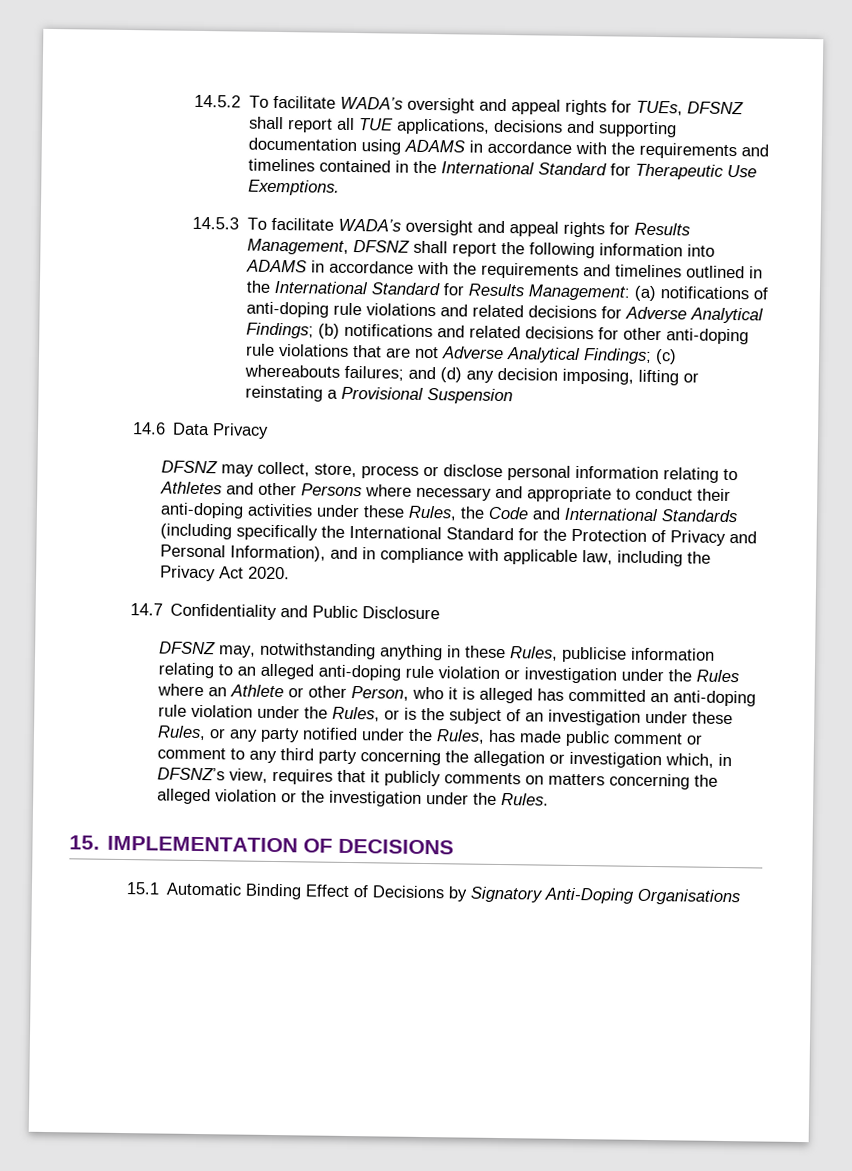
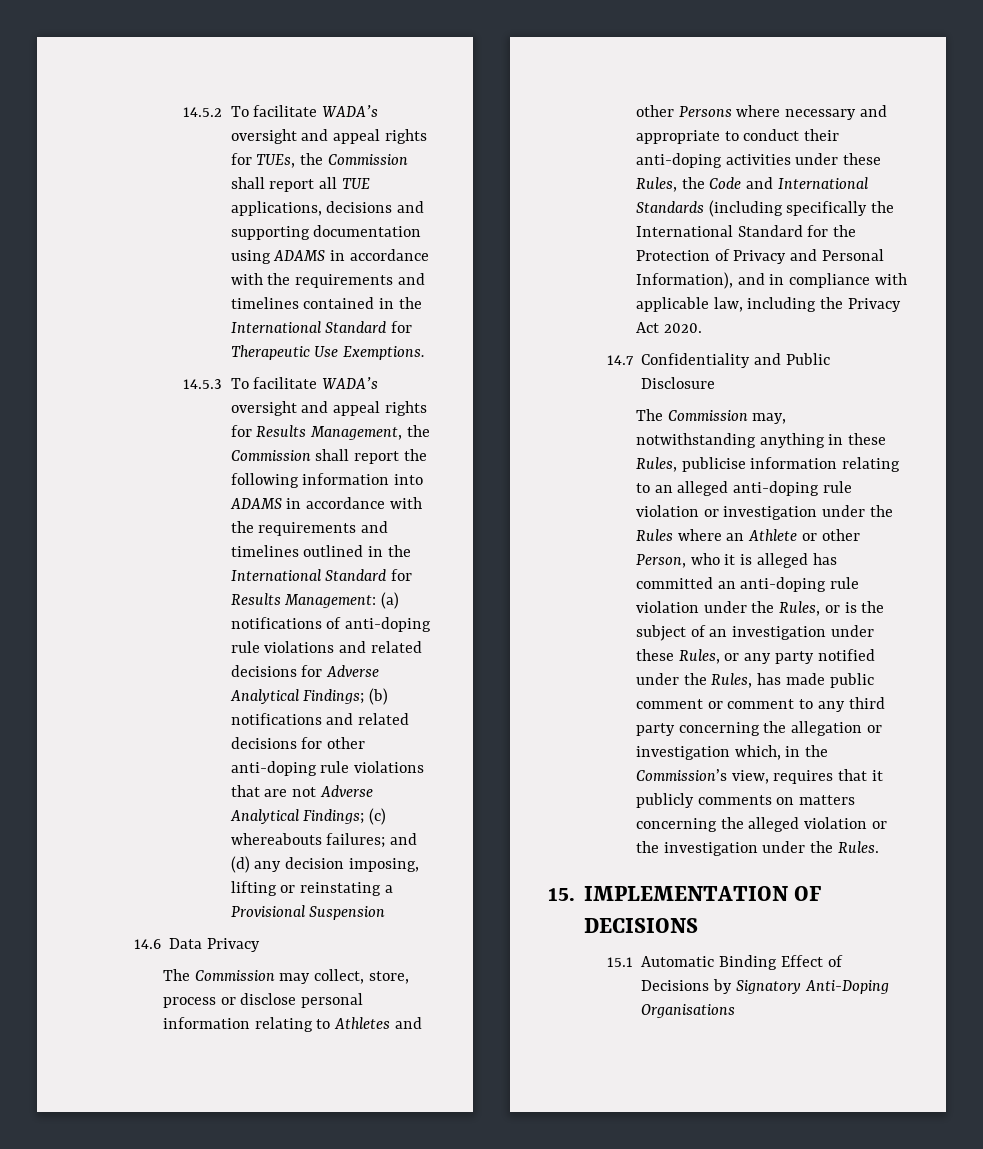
[686,101,744,115] DFSNZ -> [300,153,408,165] the Commission
[352,239,410,253] DFSNZ -> [406,425,430,437] [230,450,311,461] the Commission
[160,460,218,474] DFSNZ -> [162,969,275,981] The Commission
[158,641,216,655] DFSNZ -> [635,409,748,421] The Commission
[156,767,225,781] DFSNZ’s -> [805,745,829,757] [635,769,727,781] the Commission’s

